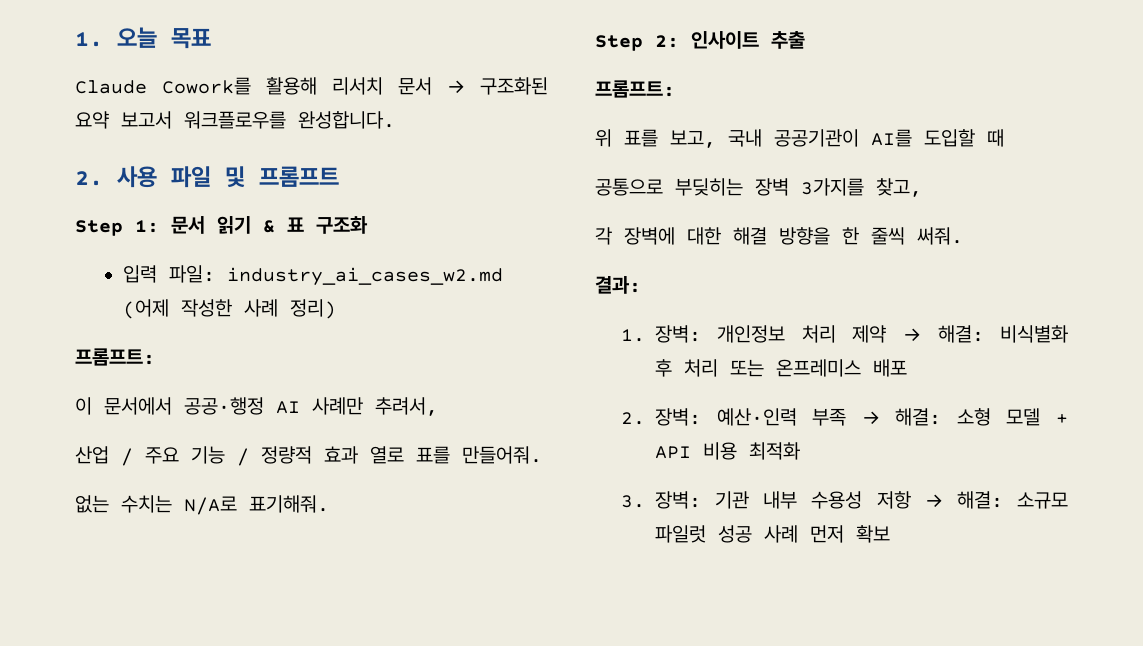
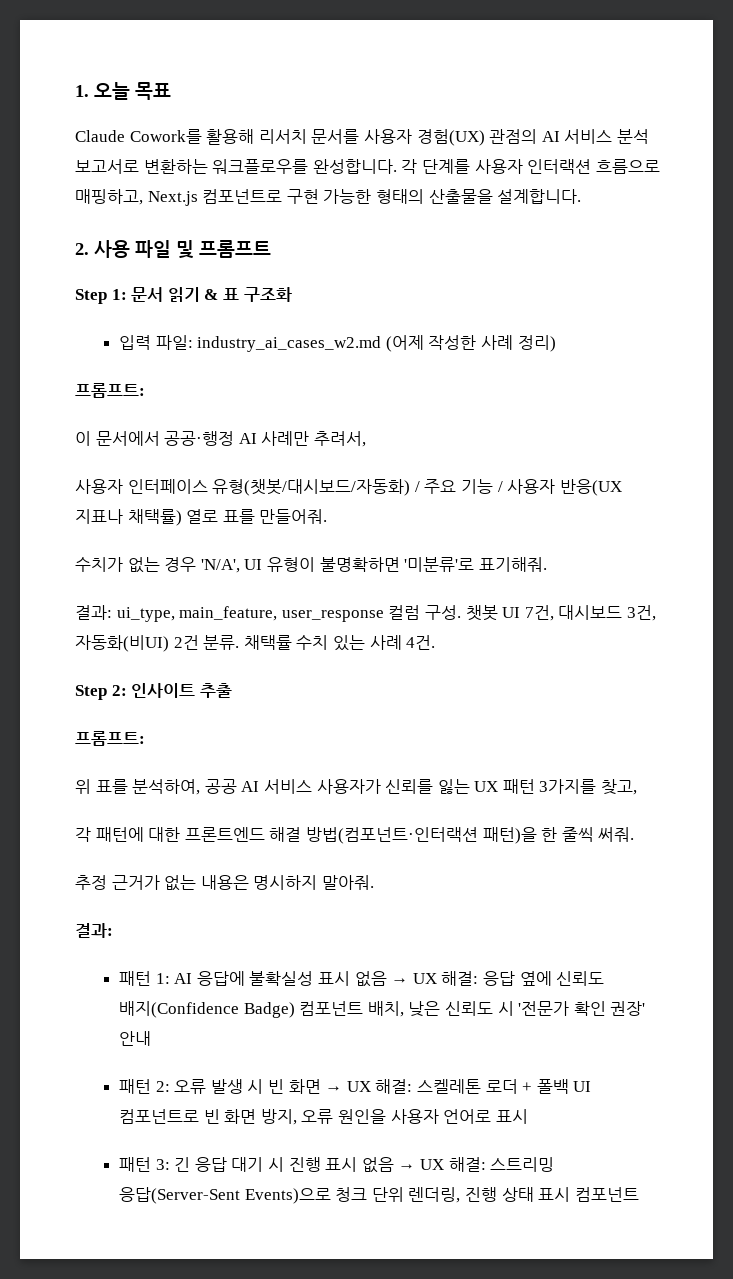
[398,77,548,95] [75,111,395,129] 문서 → 구조화된 요약 보고서 워크플로우를 완성합니다. -> [311,129,649,146] [75,159,660,174] [75,189,582,206] 문서를 사용자 경험(UX) 관점의 AI 서비스 분석 보고서로 변환하는 워크플로우를 완성합니다. 각 단계를 사용자 인터랙션 흐름으로 매핑하고, Next.js 컴포넌트로 구현 가능한 형태의 산출물을 설계합니다.
[75,446,109,464] 산업 -> [75,479,411,496] 사용자 인터페이스 유형(챗봇/대시보드/자동화)
[261,446,358,464] 정량적 효과 -> [507,479,622,496] [75,509,182,526] 사용자 반응(UX 지표나 채택률)
[75,495,329,515] 없는 수치는 N/A로 표기해줘. -> [75,557,547,573] [75,605,656,622] [75,635,436,652] 수치가 없는 경우 'N/A', UI 유형이 불명확하면 '미분류'로 표기해줘. // 결과: ui_type, main_feature, user_response 컬럼 구성. 챗봇 UI 7건, 대시보드 3건, 자동화(비UI) 2건 분류. 채택률 수치 있는 사례 4건.
[670,129,1004,148] [595,178,922,197] [595,227,963,245] [595,276,641,294] [620,325,1068,343] [654,359,907,377] [620,408,1068,426] [654,442,800,460] [620,491,1068,509] [654,525,890,543] 보고, 국내 공공기관이 AI를 도입할 때 // 공통으로 부딪히는 장벽 3가지를 찾고, // 각 장벽에 대한 해결 방향을 한 줄씩 써줘. // 결과: // 1. 장벽: 개인정보 처리 제약 → 해결: 비식별화 후 처리 또는 온프레미스 배포 // 2. 장벽: 예산·인력 부족 → 해결: 소형 모델 + API 비용 최적화 // 3. 장벽: 기관 내부 수용성 저항 → 해결: 소규모 파일럿 성공 사례 먼저 확보 -> [132,779,638,795] [75,827,635,844] [75,875,374,891] [75,923,113,938] [119,971,605,987] [119,1001,646,1018] [119,1031,152,1046] [119,1079,592,1094] [119,1109,528,1125] [119,1157,555,1173] [119,1187,639,1204] 분석하여, 공공 AI 서비스 사용자가 신뢰를 잃는 UX 패턴 3가지를 찾고, // 각 패턴에 대한 프론트엔드 해결 방법(컴포넌트·인터랙션 패턴)을 한 줄씩 써줘. // 추정 근거가 없는 내용은 명시하지 말아줘. // 결과: // 패턴 1: AI 응답에 불확실성 표시 없음 → UX 해결: 응답 옆에 신뢰도 배지(Confidence Badge) 컴포넌트 배치, 낮은 신뢰도 시 '전문가 확인 권장' 안내 // 패턴 2: 오류 발생 시 빈 화면 → UX 해결: 스켈레톤 로더 + 폴백 UI 컴포넌트로 빈 화면 방지, 오류 원인을 사용자 언어로 표시 // 패턴 3: 긴 응답 대기 시 진행 표시 없음 → UX 해결: 스트리밍 응답(Server-Sent Events)으로 청크 단위 렌더링, 진행 상태 표시 컴포넌트

